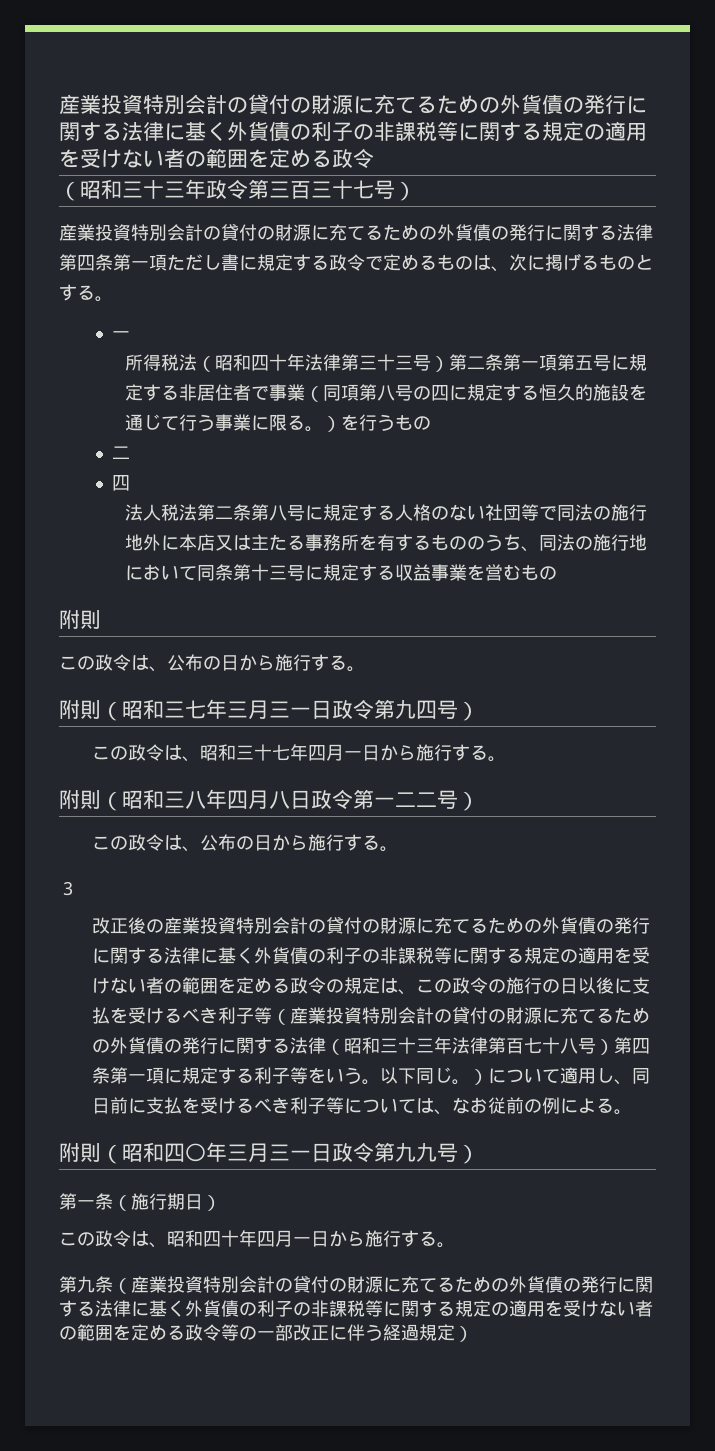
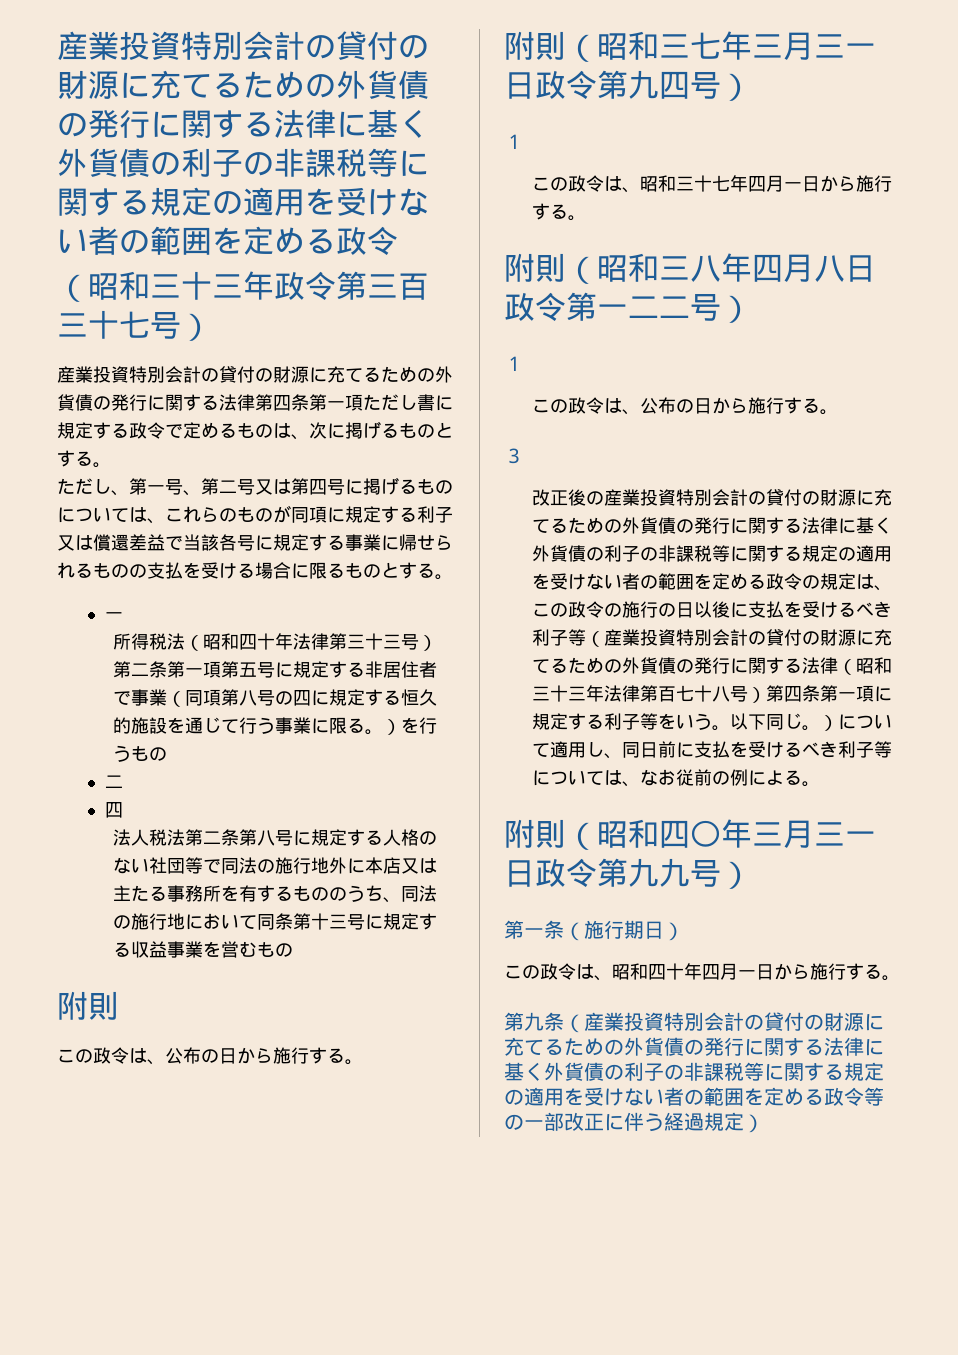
(113, 299) none -> [57,477,453,496] [57,505,453,524] [57,534,453,551] [57,562,453,580] // ただし、第一号、第二号又は第四号に掲げるものについては、これらのものが同項に規定する利子又は償還差益で当該各号に規定する事業に帰せられるものの支払を受ける場合に限るものとする。
(479, 711) none -> [504,134,524,149] // １
(479, 801) none -> [504,356,524,371] // １

